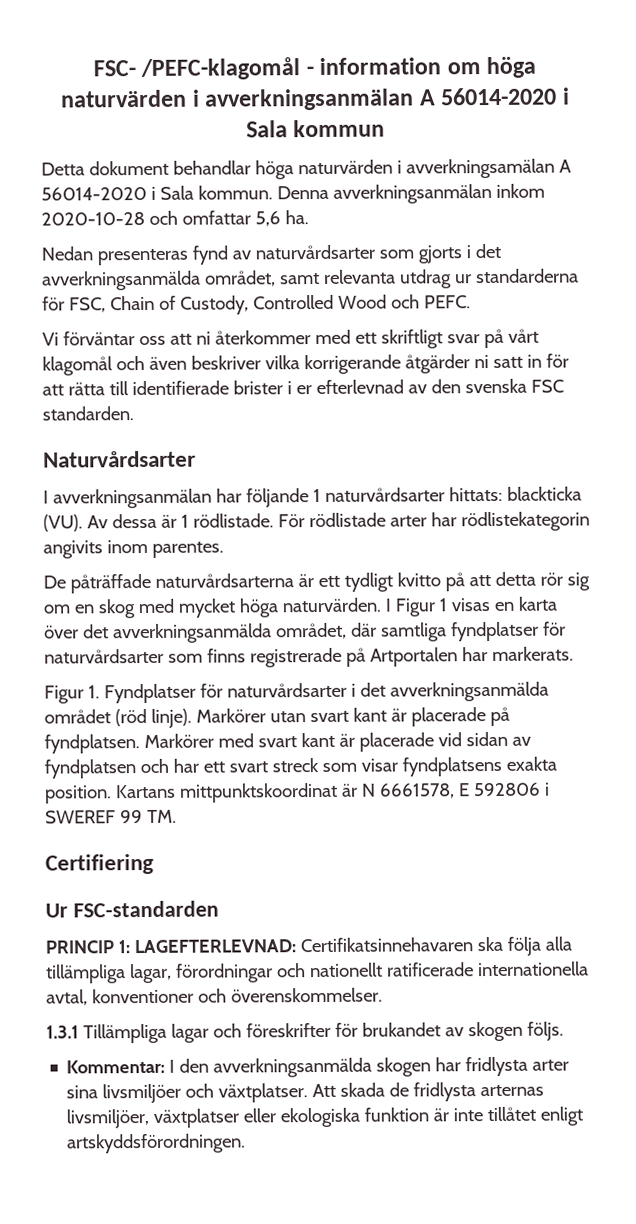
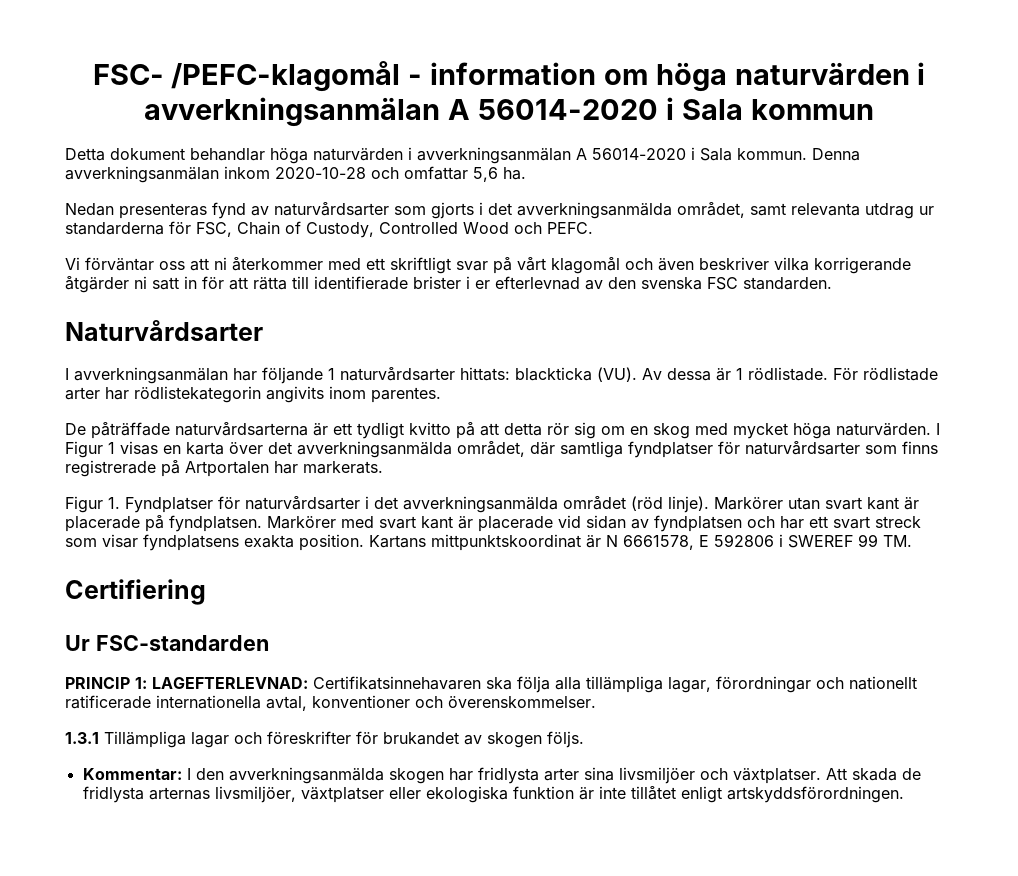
[405,158,555,179] avverkningsamälan -> [417,147,571,164] avverkningsanmälan

